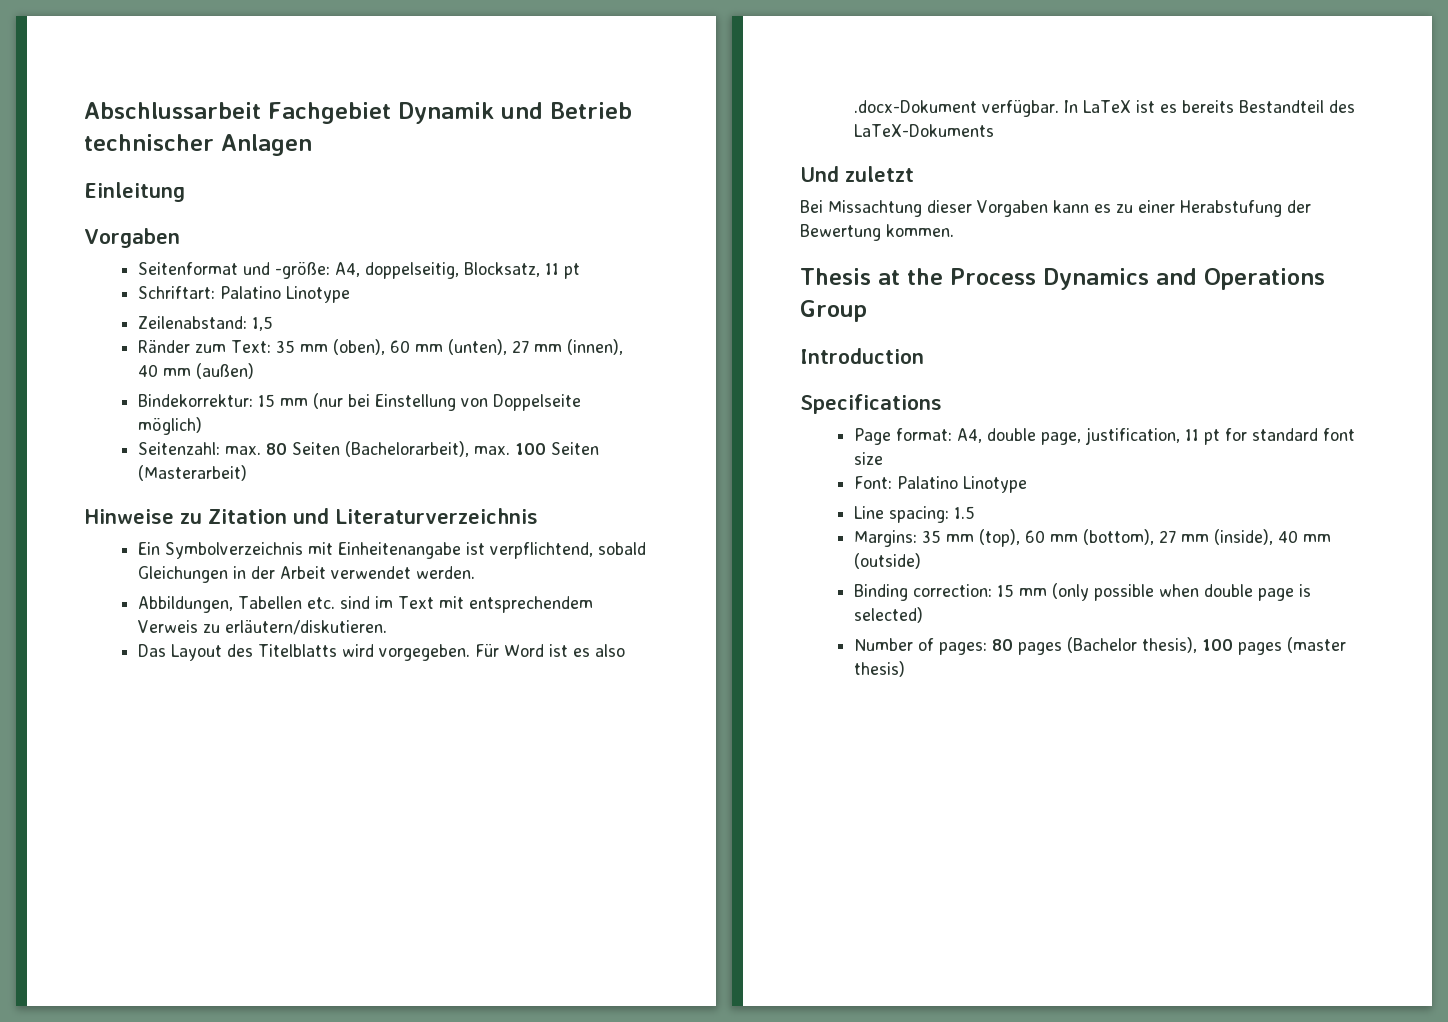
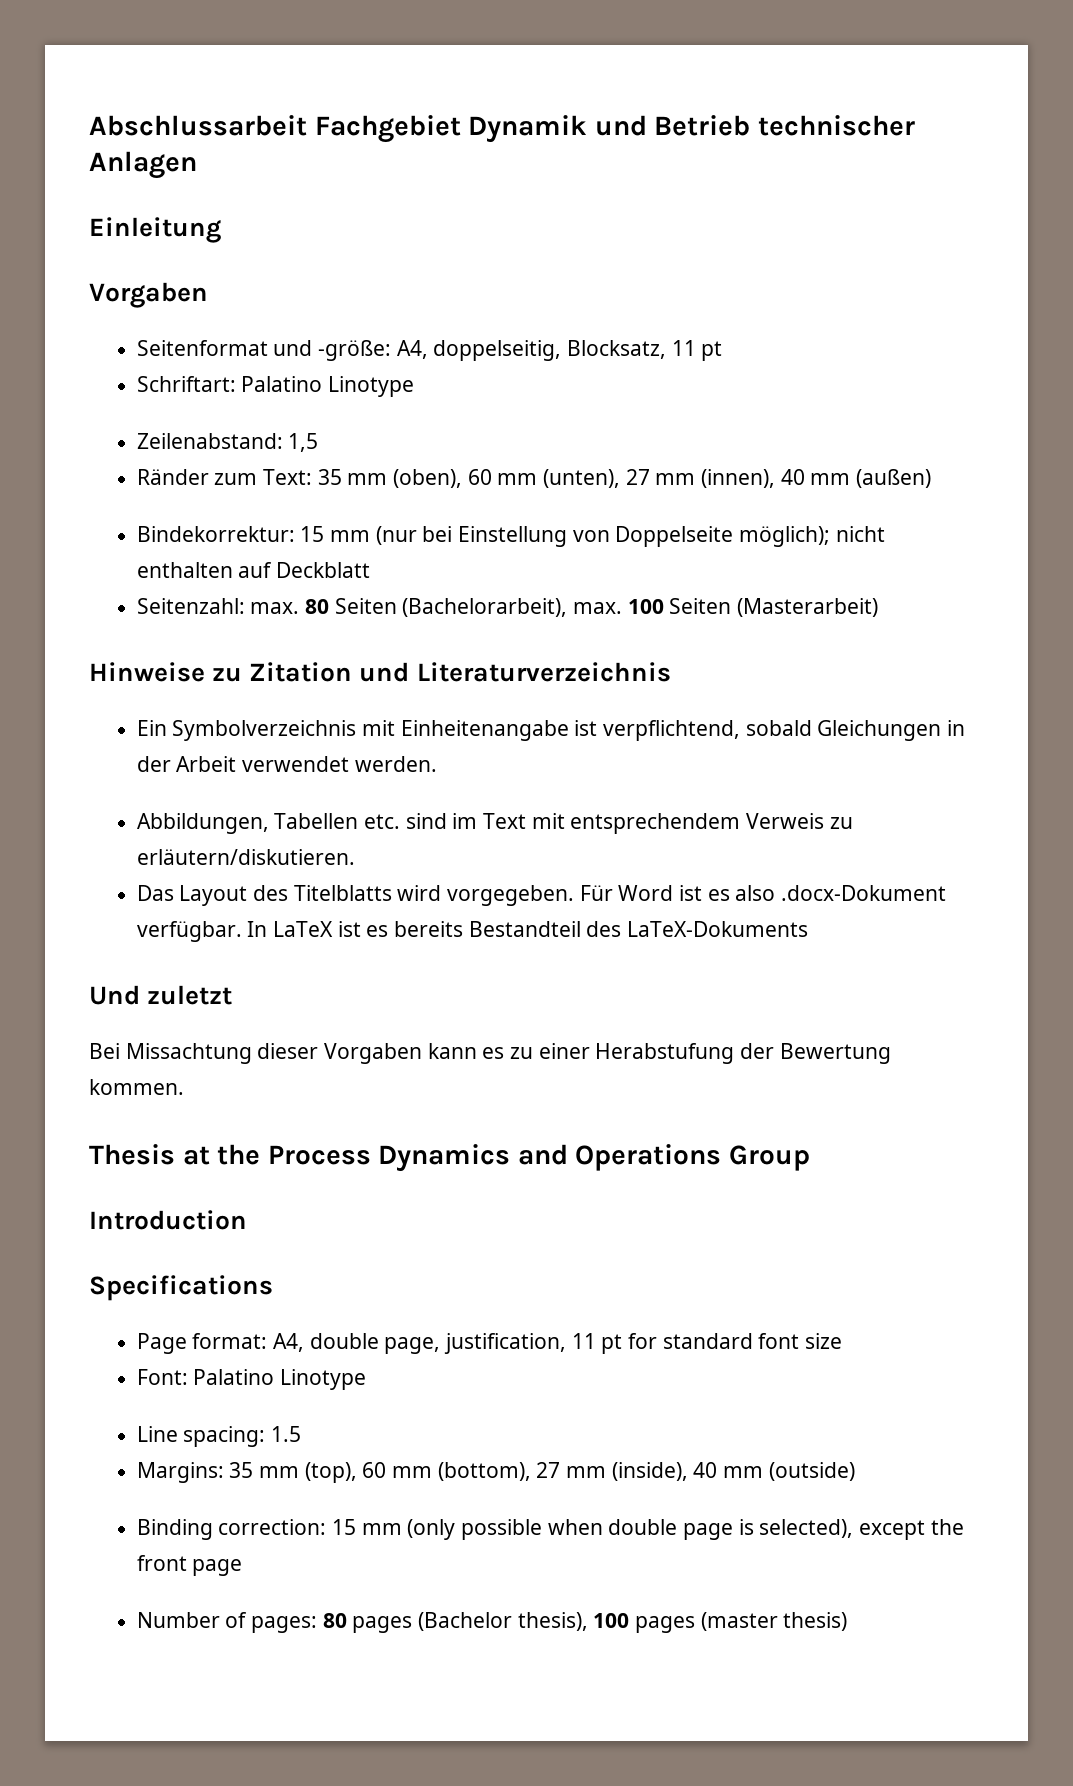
[138,417,203,435] möglich) -> [739,526,885,547] [136,562,371,578] möglich); nicht enthalten auf Deckblatt
[854,607,924,623] selected) -> [759,1519,964,1540] [136,1555,243,1576] selected), except the front page

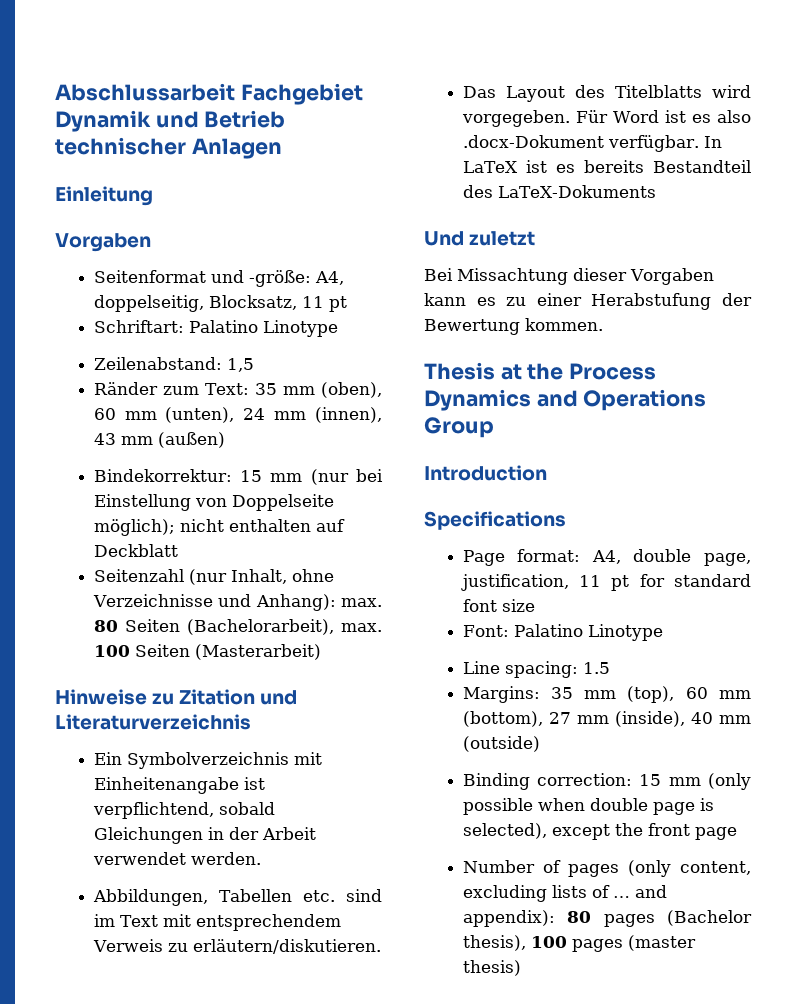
[625,469,650,485] 27 -> [243,408,266,420] 24
[780,469,805,485] 40 -> [93,433,116,445] 43
[136,598,245,614] Seitenzahl: -> [93,569,334,585] [92,594,336,611] Seitenzahl (nur Inhalt, ohne Verzeichnisse und Anhang):
[251,1616,318,1633] pages: -> [567,860,751,877] [462,885,667,902] [462,910,555,927] pages (only content, excluding lists of … and appendix):

